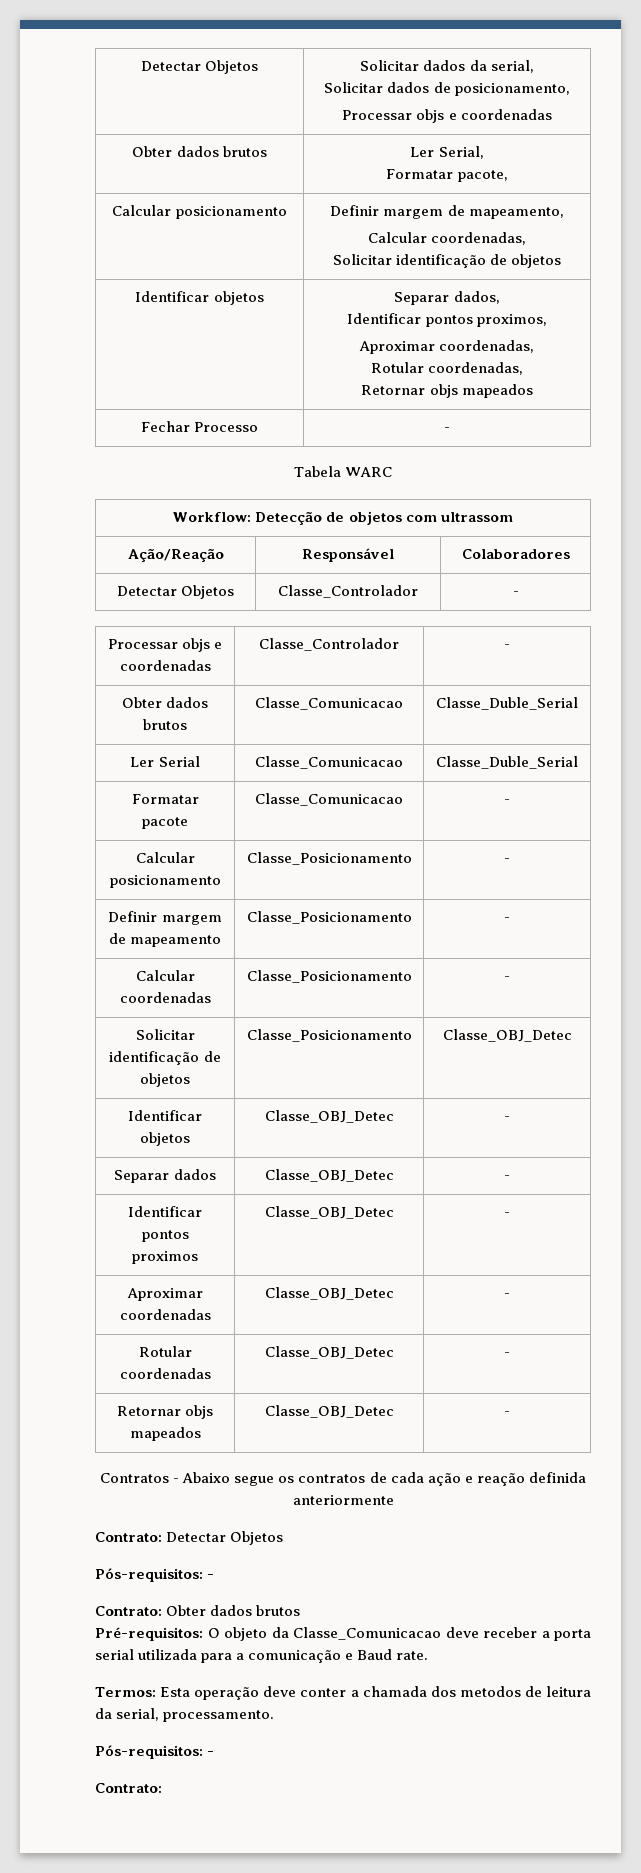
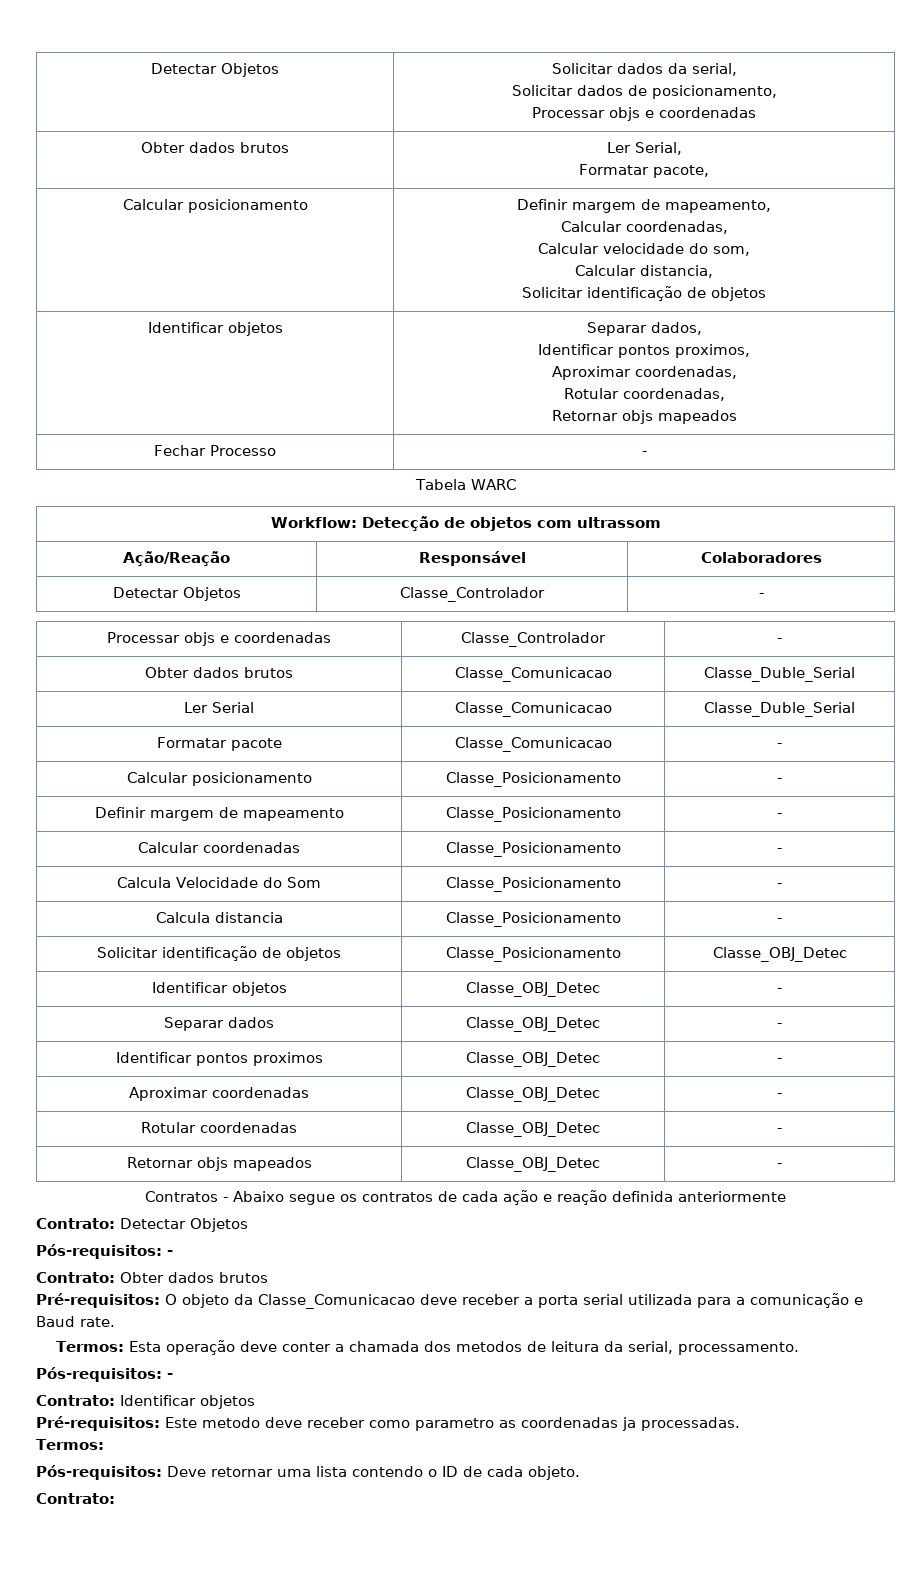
(527, 238) none -> [538,243,750,256] [575,265,713,278] // Calcular velocidade do som, // Calcular distancia,
(510, 978) none -> [117,877,321,888] [445,877,621,892] [777,883,782,888] [155,912,283,923] [445,912,621,927] [777,918,782,923] // Calcula Velocidade do Som | Classe_Posicionamento | - // Calcula distancia | Classe_Posicionamento | -
(215, 1753) none -> [36,1395,255,1409] [36,1416,740,1431] [36,1439,104,1450] [36,1465,580,1480] // Contrato: Identificar objetos // Pré-requisitos: Este metodo deve receber como parametro as coordenadas ja processadas. // Termos: // Pós-requisitos: Deve retornar uma lista contendo o ID de cada objeto.

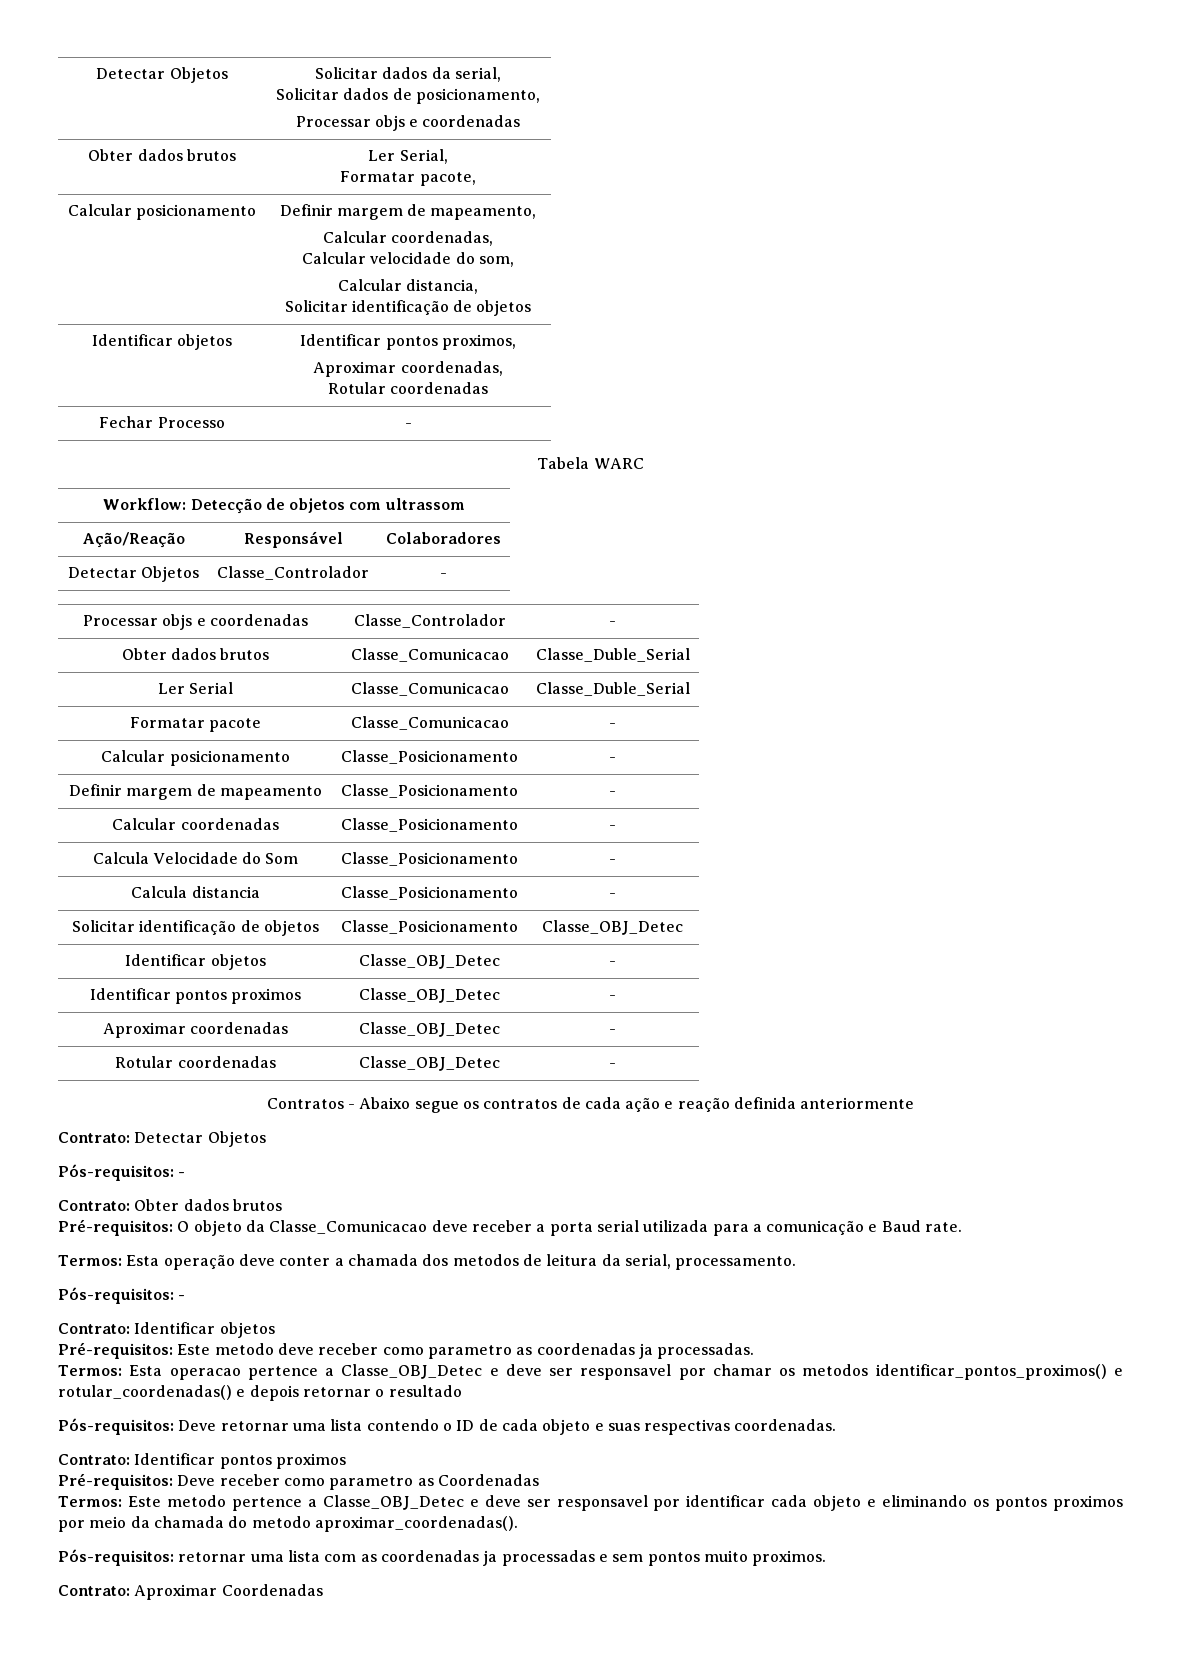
[586,322,702,336] Separar dados, // -> (233, 342) none
[622,388,725,401] [551,410,737,424] coordenadas, // Retornar objs mapeados -> [390,382,489,394] coordenadas
[164,1017,274,1031] [466,1017,600,1032] [777,1023,782,1028] // Separar dados | Classe_OBJ_Detec | - -> (616, 963) none
[126,1157,312,1171] [466,1157,600,1172] [777,1163,782,1168] // Retornar objs mapeados | Classe_OBJ_Detec | - -> (616, 1065) none
(104, 1444) none -> [129,1364,1123,1380] [58,1385,462,1401] Esta operacao pertence a Classe_OBJ_Detec e deve ser responsavel por chamar os metodos identificar_pontos_proximos() e rotular_coordenadas() e depois retornar o resultado
[528,1466,580,1480] [36,1493,115,1504] objeto. // Contrato: -> [542,1419,837,1435] [58,1453,346,1469] [58,1473,539,1490] [58,1495,1123,1511] [58,1516,518,1532] [58,1549,827,1566] [58,1584,323,1600] objeto e suas respectivas coordenadas. // Contrato: Identificar pontos proximos // Pré-requisitos: Deve receber como parametro as Coordenadas // Termos: Este metodo pertence a Classe_OBJ_Detec e deve ser responsavel por identificar cada objeto e eliminando os pontos proximos por meio da chamada do metodo aproximar_coordenadas(). // Pós-requisitos: retornar uma lista com as coordenadas ja processadas e sem pontos muito proximos. // Contrato: Aproximar Coordenadas

